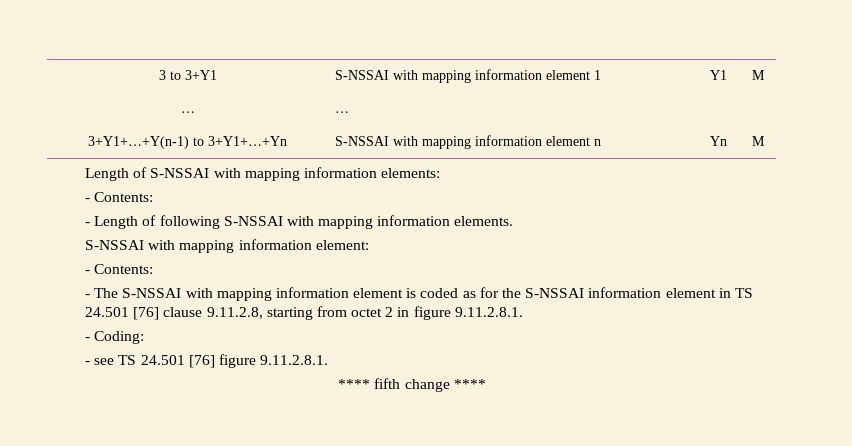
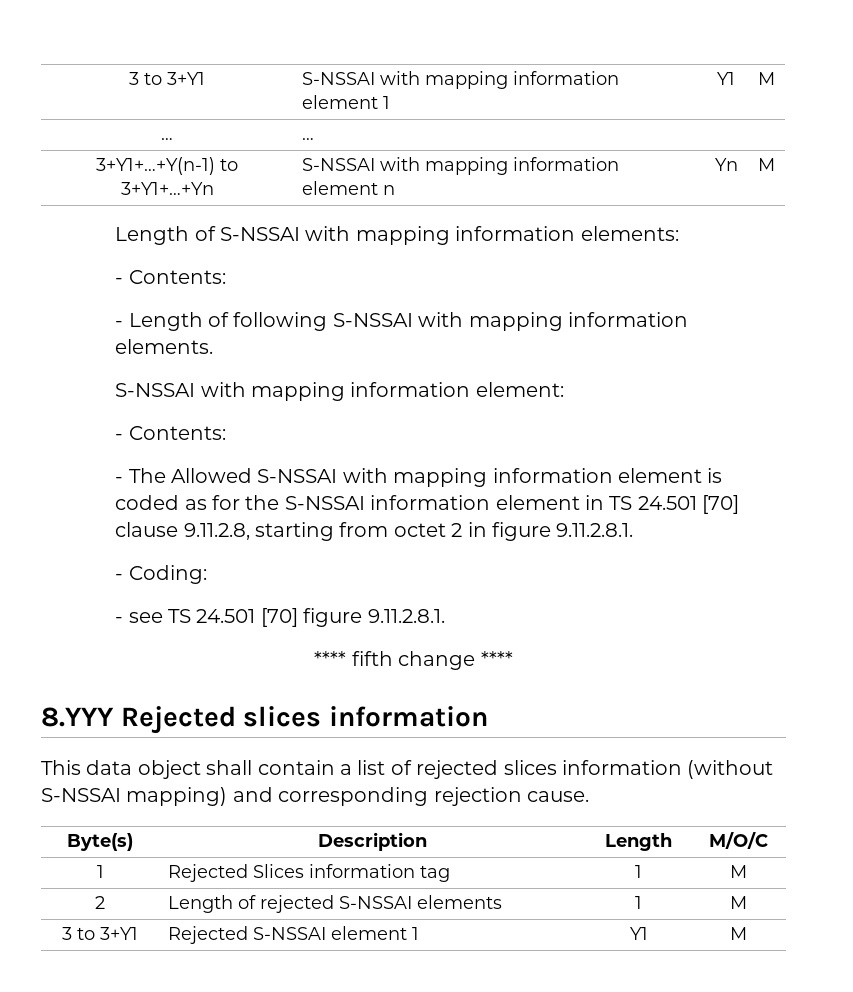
(119, 293) none -> [170,468,252,483] Allowed
[133,307,160,320] [76] -> [702,495,740,514] [70]
[188,355,215,368] [76] -> [260,608,298,627] [70]
(486, 384) none -> [41,706,488,734] [41,760,774,779] [41,787,589,806] [67,833,133,851] [317,832,427,851] [605,833,672,851] [708,832,768,849] [96,865,104,878] [167,864,450,882] [635,865,642,878] [729,865,747,878] [95,896,105,909] [167,895,502,913] [635,896,642,909] [729,896,747,909] [62,927,138,940] [167,926,419,944] [629,927,648,940] [729,927,747,940] // 8.YYY Rejected slices information // This data object shall contain a list of rejected slices information (without S-NSSAI mapping) and corresponding rejection cause. // Byte(s) | Description | Length | M/O/C // 1 | Rejected Slices information tag | 1 | M // 2 | Length of rejected S-NSSAI elements | 1 | M // 3 to 3+Y1 | Rejected S-NSSAI element 1 | Y1 | M

